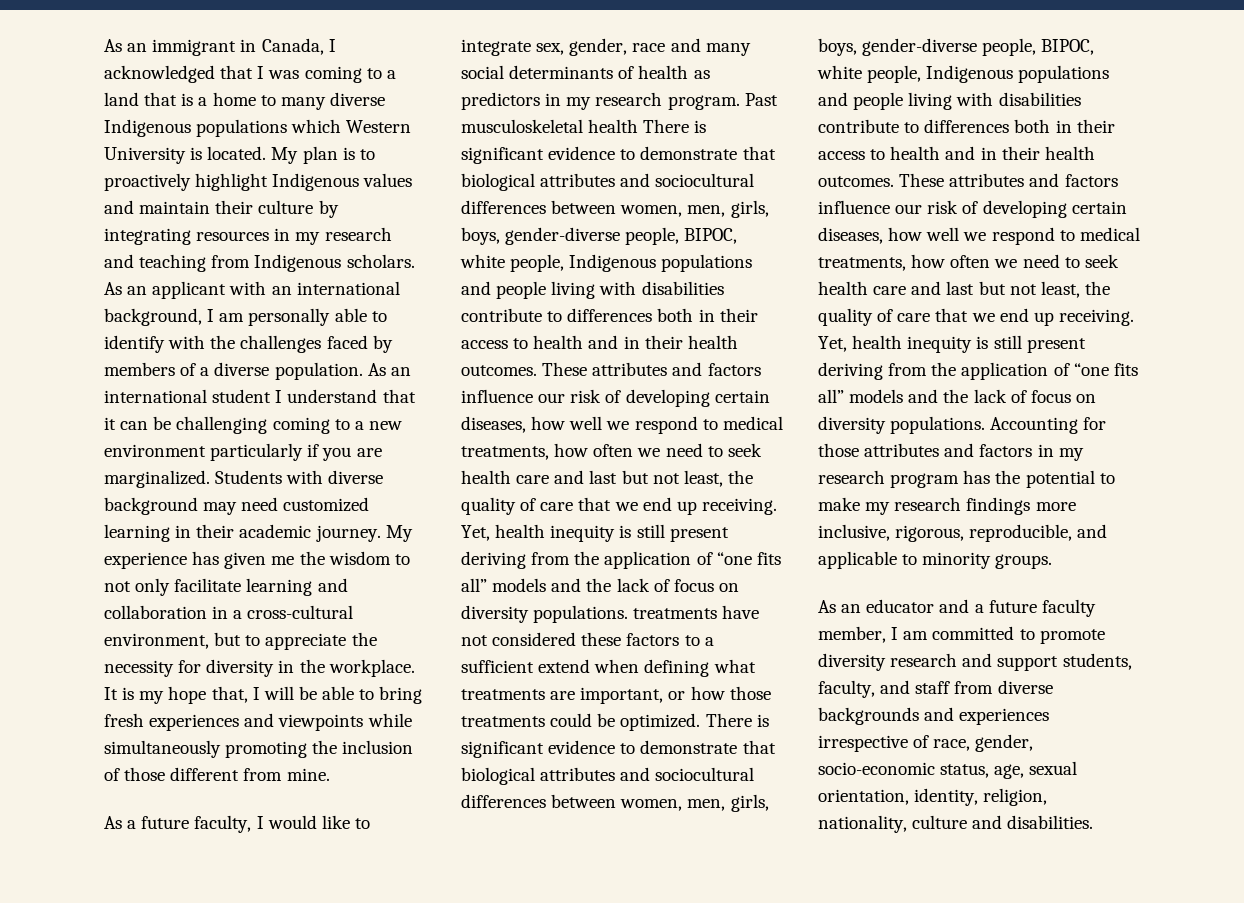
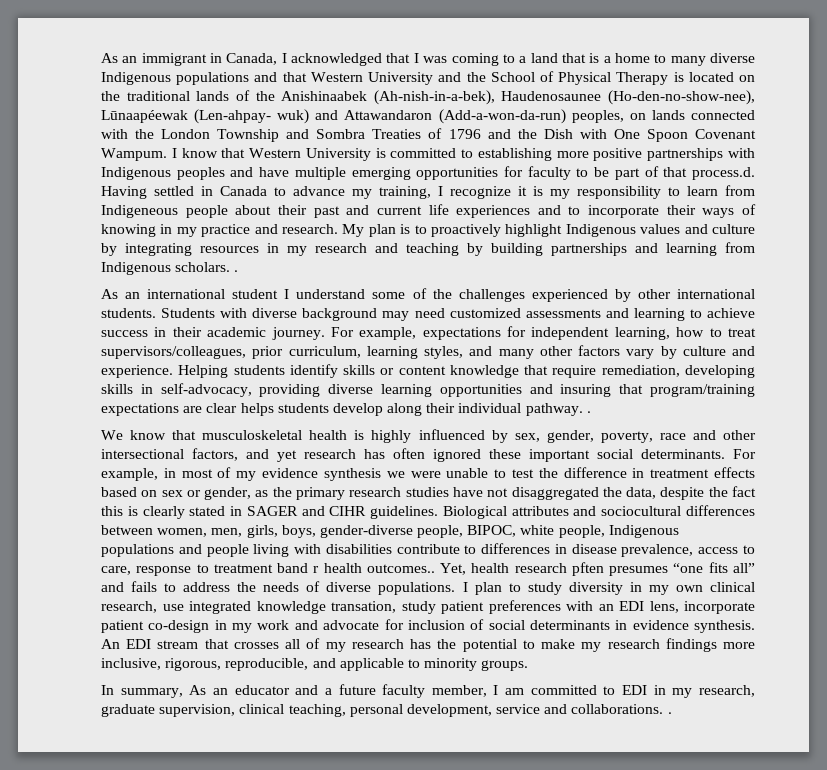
[291,119,412,133] [104,146,267,164] which Western University is located. -> [254,71,755,85] [101,90,755,105] [101,109,755,124] [101,128,756,142] [101,148,755,161] [101,166,755,180] [101,185,755,199] [101,204,756,218] [101,224,338,237] and that Western University and the School of Physical Therapy is located on the traditional lands of the Anishinaabek (Ah-nish-in-a-bek), Haudenosaunee (Ho-den-no-show-nee), Lūnaapéewak (Len-ahpay- wuk) and Attawandaron (Add-a-won-da-run) peoples, on lands connected with the London Township and Sombra Treaties of 1796 and the Dish with One Spoon Covenant Wampum. I know that Western University is committed to establishing more positive partnerships with Indigenous peoples and have multiple emerging opportunities for faculty to be part of that process.d. Having settled in Canada to advance my training, I recognize it is my responsibility to learn from Indigeneous people about their past and current life experiences and to incorporate their ways of knowing in my practice and research.
[139,200,254,214] maintain their -> (708, 229) none
[211,254,415,272] [104,281,400,299] [104,308,387,326] [104,335,393,353] [104,362,363,380] from Indigenous scholars. As an applicant with an international background, I am personally able to identify with the challenges faced by members of a diverse population. -> [467,242,755,256] [101,262,239,275] by building partnerships and learning from Indigenous scholars. . //
[382,389,416,403] [104,416,402,434] [104,443,382,461] [104,470,210,488] that it can be challenging coming to a new environment particularly if you are marginalized. -> [372,288,756,302] [101,308,156,318] some of the challenges experienced by other international students.
[104,524,413,542] [104,551,410,569] [104,578,348,596] [104,605,354,619] [104,632,377,650] [104,659,415,677] [104,686,423,704] [104,713,412,731] [104,740,414,758] [104,767,330,781] [104,815,370,833] [461,39,531,56] learning in their academic journey. My experience has given me the wisdom to not only facilitate learning and collaboration in a cross-cultural environment, but to appreciate the necessity for diversity in the workplace. It is my hope that, I will be able to bring fresh experiences and viewpoints while simultaneously promoting the inclusion of those different from mine. // As a future faculty, I would like to integrate -> [525,308,756,321] [101,326,756,340] [101,345,755,359] [101,364,755,378] [101,383,755,397] [101,403,591,416] [101,429,508,443] assessments and learning to achieve success in their academic journey. For example, expectations for independent learning, how to treat supervisors/colleagues, prior curriculum, learning styles, and many other factors vary by culture and experience. Helping students identify skills or content knowledge that require remediation, developing skills in self-advocacy, providing diverse learning opportunities and insuring that program/training expectations are clear helps students develop along their individual pathway. . // We know that musculoskeletal health is highly influenced by
(628, 47) none -> [600,431,653,443] poverty,
[705,43,751,56] [461,65,710,79] [461,92,778,110] [461,119,707,133] [461,146,776,164] [461,173,535,191] many social determinants of health as predictors in my research program. Past musculoskeletal health There is significant evidence to demonstrate that biological -> [722,430,756,440] [101,448,756,462] [101,467,755,481] [101,486,756,500] [101,506,507,519] other intersectional factors, and yet research has often ignored these important social determinants. For example, in most of my evidence synthesis we were unable to test the difference in treatment effects based on sex or gender, as the primary research studies have not disaggregated the data, despite the fact this is clearly stated in SAGER and CIHR guidelines. Biological
[657,308,758,322] [461,335,738,349] [461,362,761,376] [461,389,770,407] [461,416,783,434] [461,443,762,460] [461,470,753,487] [461,497,777,515] [461,524,729,542] [461,551,781,569] [461,578,739,592] [461,605,760,623] [461,632,714,646] [461,659,756,677] [461,686,771,704] [461,713,769,731] [461,740,776,758] [461,767,755,785] [461,794,769,812] [818,38,1095,56] [817,65,1110,83] [818,92,1081,110] [818,119,1115,133] [818,146,1095,160] [818,173,1118,187] [818,200,1127,218] [818,227,1140,245] [818,254,1119,271] [818,281,1110,298] [818,308,1134,326] [818,335,1086,353] [818,362,1138,380] [818,389,1096,403] [818,416,1107,434] [818,443,1084,461] [818,470,960,488] both in their access to health and in their health outcomes. These attributes and factors influence our risk of developing certain diseases, how well we respond to medical treatments, how often we need to seek health care and last but not least, the quality of care that we end up receiving. Yet, health inequity is still present deriving from the application of “one fits all” models and the lack of focus on diversity populations. treatments have not considered these factors to a sufficient extend when defining what treatments are important, or how those treatments could be optimized. There is significant evidence to demonstrate that biological attributes and sociocultural differences between women, men, girls, boys, gender-diverse people, BIPOC, white people, Indigenous populations and people living with disabilities contribute to differences both in their access to health and in their health outcomes. These attributes and factors influence our risk of developing certain diseases, how well we respond to medical treatments, how often we need to seek health care and last but not least, the quality of care that we end up receiving. Yet, health inequity is still present deriving from the application of “one fits all” models and the lack of focus on diversity populations. Accounting for those attributes and factors in my research program -> [554,544,755,557] [101,562,755,576] [101,581,755,595] [101,600,755,614] [101,619,755,633] [101,638,404,652] in disease prevalence, access to care, response to treatment band r health outcomes.. Yet, health research pften presumes “one fits all” and fails to address the needs of diverse populations. I plan to study diversity in my own clinical research, use integrated knowledge transation, study patient preferences with an EDI lens, incorporate patient co-design in my work and advocate for inclusion of social determinants in evidence synthesis. An EDI stream that crosses all of my research
(1053, 561) none -> [101,685,183,698] In summary,
[1039,629,1105,644] [818,653,1132,671] [818,680,1053,698] [818,707,1050,725] [818,734,1034,752] [818,761,1078,779] [818,788,1048,806] [818,815,1094,833] promote diversity research and support students, faculty, and staff from diverse backgrounds and experiences irrespective of race, gender, socio-economic status, age, sexual orientation, identity, religion, nationality, culture and disabilities. -> [622,685,755,698] [101,704,672,717] EDI in my research, graduate supervision, clinical teaching, personal development, service and collaborations. .

